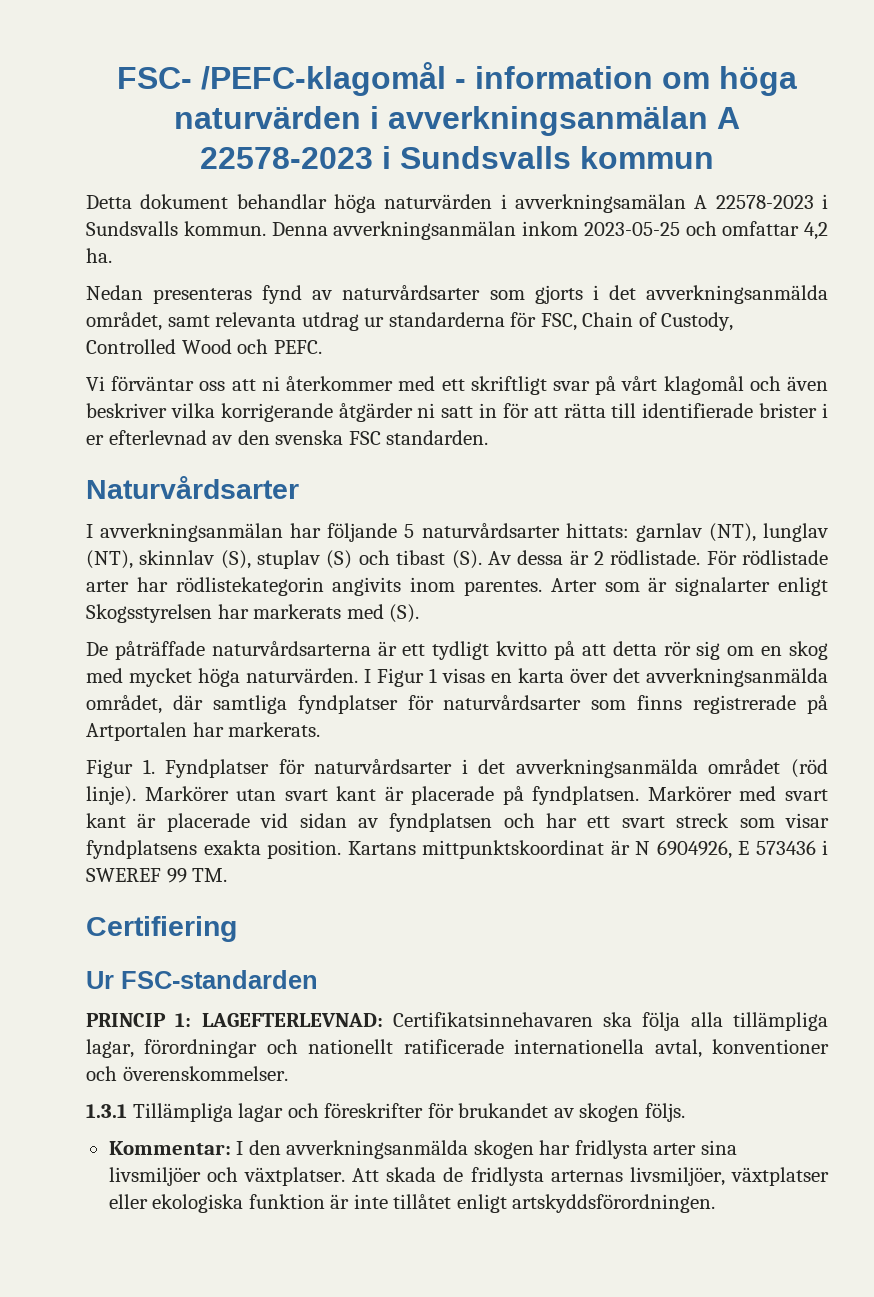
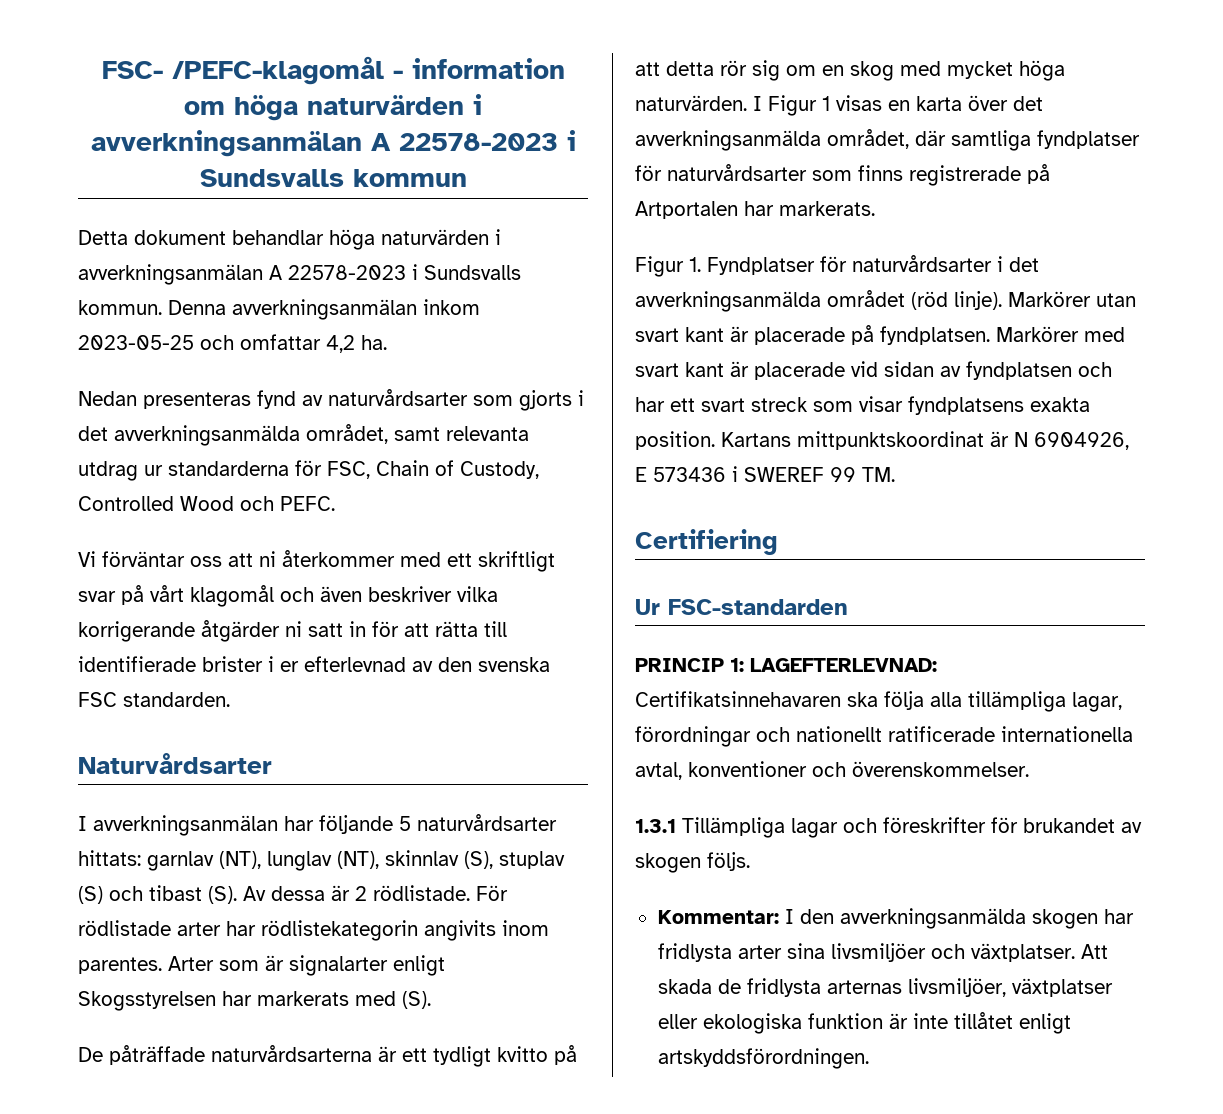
[515,194,686,213] avverkningsamälan -> [78,264,263,285] avverkningsanmälan

